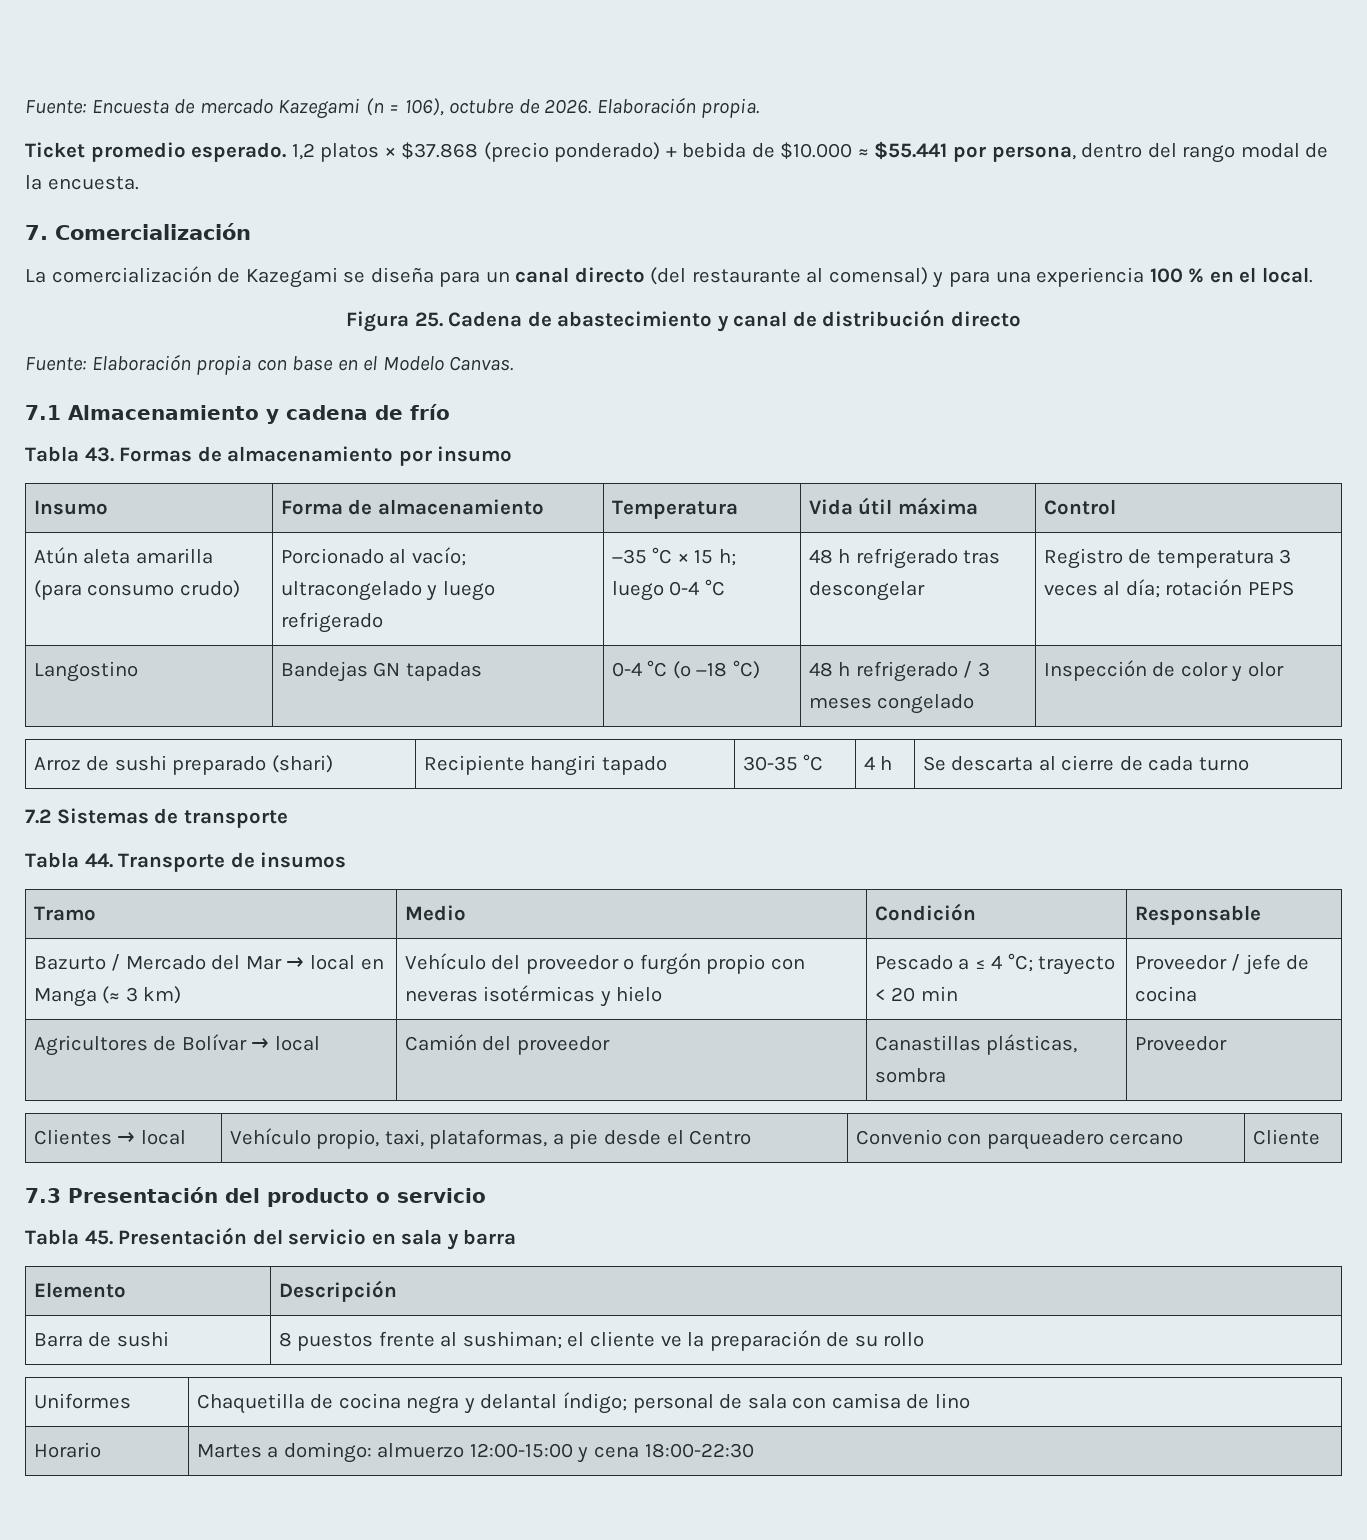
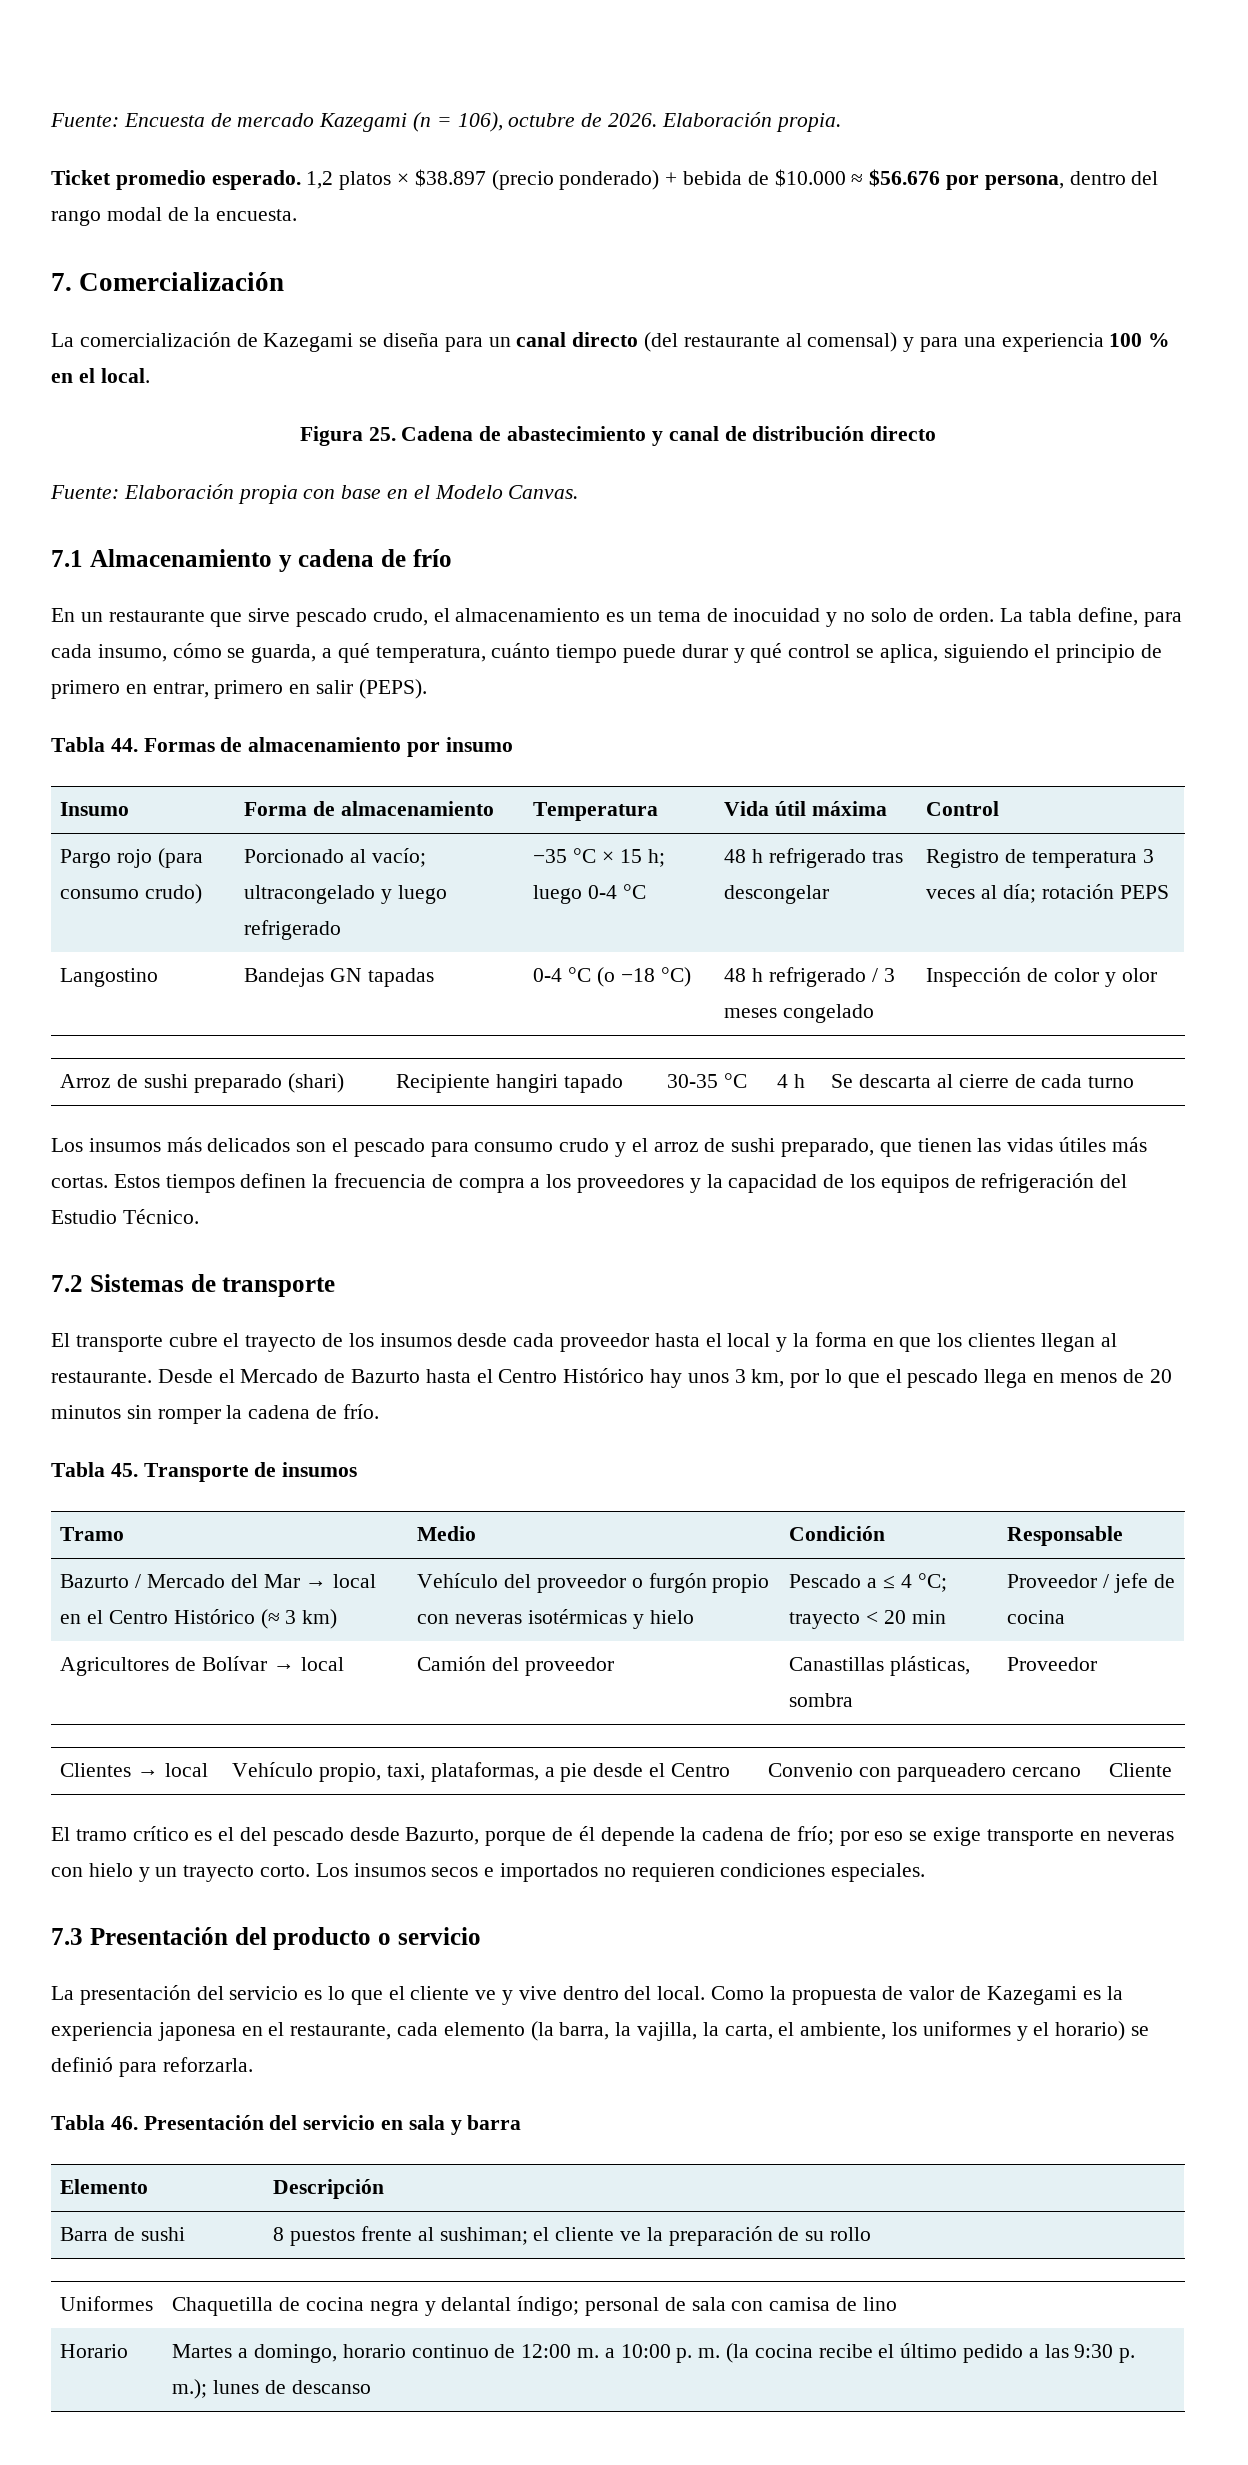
[401,142,479,159] $37.868 -> [414,169,486,187] $38.897
[874,141,948,160] $55.441 -> [869,169,941,187] $56.676
[25,446,114,462] // Tabla 43. -> [51,607,1182,627] [51,643,1163,663] [51,679,427,699] [51,737,138,752] // En un restaurante que sirve pescado crudo, el almacenamiento es un tema de inocuidad y no solo de orden. La tabla define, para cada insumo, cómo se guarda, a qué temperatura, cuánto tiempo puede durar y qué control se aplica, siguiendo el principio de primero en entrar, primero en salir (PEPS). // Tabla 44.
[33,547,213,564] Atún aleta amarilla -> [60,849,153,868] Pargo rojo
[25,808,288,828] [25,852,113,868] 7.2 Sistemas de transporte // Tabla 44. -> [51,1137,1147,1157] [51,1173,1128,1193] [51,1209,199,1224] [51,1274,336,1297] [51,1332,1117,1352] [51,1368,1172,1388] [51,1404,379,1424] [51,1462,138,1477] Los insumos más delicados son el pescado para consumo crudo y el arroz de sushi preparado, que tienen las vidas útiles más cortas. Estos tiempos definen la frecuencia de compra a los proveedores y la capacidad de los equipos de refrigeración del Estudio Técnico. // 7.2 Sistemas de transporte // El transporte cubre el trayecto de los insumos desde cada proveedor hasta el local y la forma en que los clientes llegan al restaurante. Desde el Mercado de Bazurto hasta el Centro Histórico hay unos 3 km, por lo que el pescado llega en menos de 20 minutos sin romper la cadena de frío. // Tabla 45.
[33,988,97,1007] Manga -> [87,1609,255,1624] el Centro Histórico
(1320, 1137) none -> [51,1826,1174,1846] [51,1863,926,1882] // El tramo crítico es el del pescado desde Bazurto, porque de él depende la cadena de frío; por eso se exige transporte en neveras con hielo y un trayecto corto. Los insumos secos e importados no requieren condiciones especiales.
[25,1229,113,1245] // Tabla 45. -> [51,1985,1123,2005] [51,2021,1150,2041] [51,2057,253,2077] [51,2115,138,2130] // La presentación del servicio es lo que el cliente ve y vive dentro del local. Como la propuesta de valor de Kazegami es la experiencia japonesa en el restaurante, cada elemento (la barra, la vajilla, la carta, el ambiente, los uniformes y el horario) se definió para reforzarla. // Tabla 46.
[283,1442,754,1463] domingo: almuerzo 12:00-15:00 y cena 18:00-22:30 -> [253,2343,1136,2363] [172,2379,371,2399] domingo, horario continuo de 12:00 m. a 10:00 p. m. (la cocina recibe el último pedido a las 9:30 p. m.); lunes de descanso

